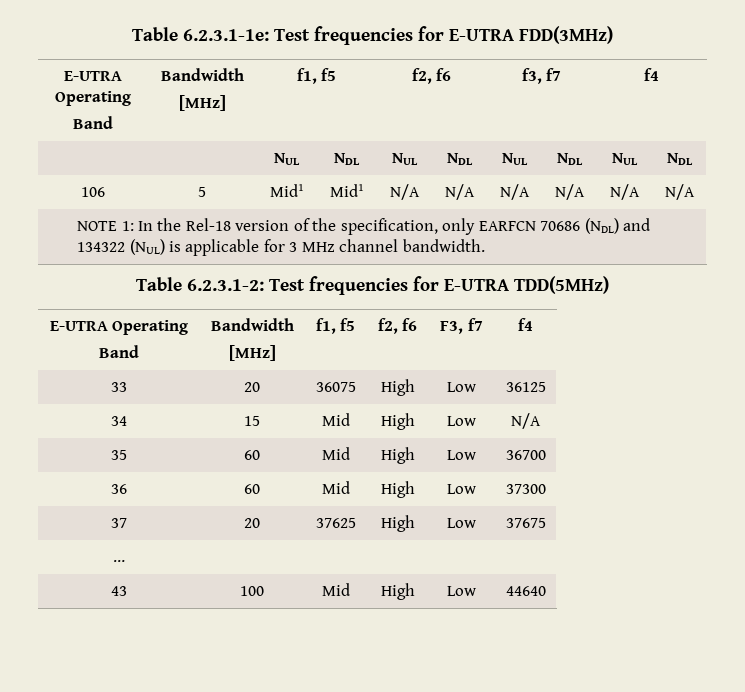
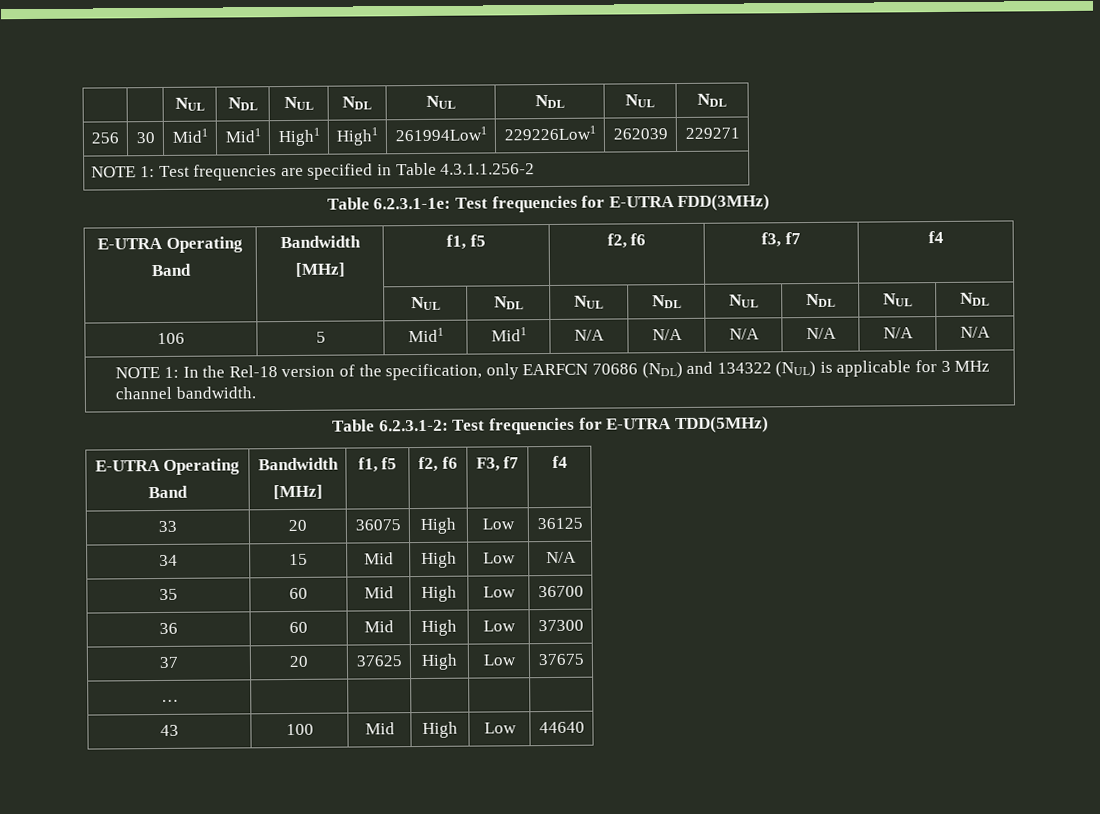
(132, 34) none -> [174,97,205,111] [227,97,258,111] [283,96,314,111] [342,96,372,110] [425,95,456,109] [534,94,565,109] [625,94,655,108] [697,93,727,107] [91,132,119,144] [135,132,155,144] [171,128,208,143] [224,128,261,143] [277,127,320,147] [336,127,378,146] [394,126,487,142] [503,125,596,141] [612,128,668,140] [684,127,740,139] [91,162,536,181] | | NUL | NDL | NUL | NDL | NUL | NDL | NUL | NDL // 256 | 30 | Mid1 | Mid1 | High1 | High1 | 261994Low1 | 229226Low1 | 262039 | 229271 // NOTE 1: Test frequencies are specified in Table 4.3.1.1.256-2 //

